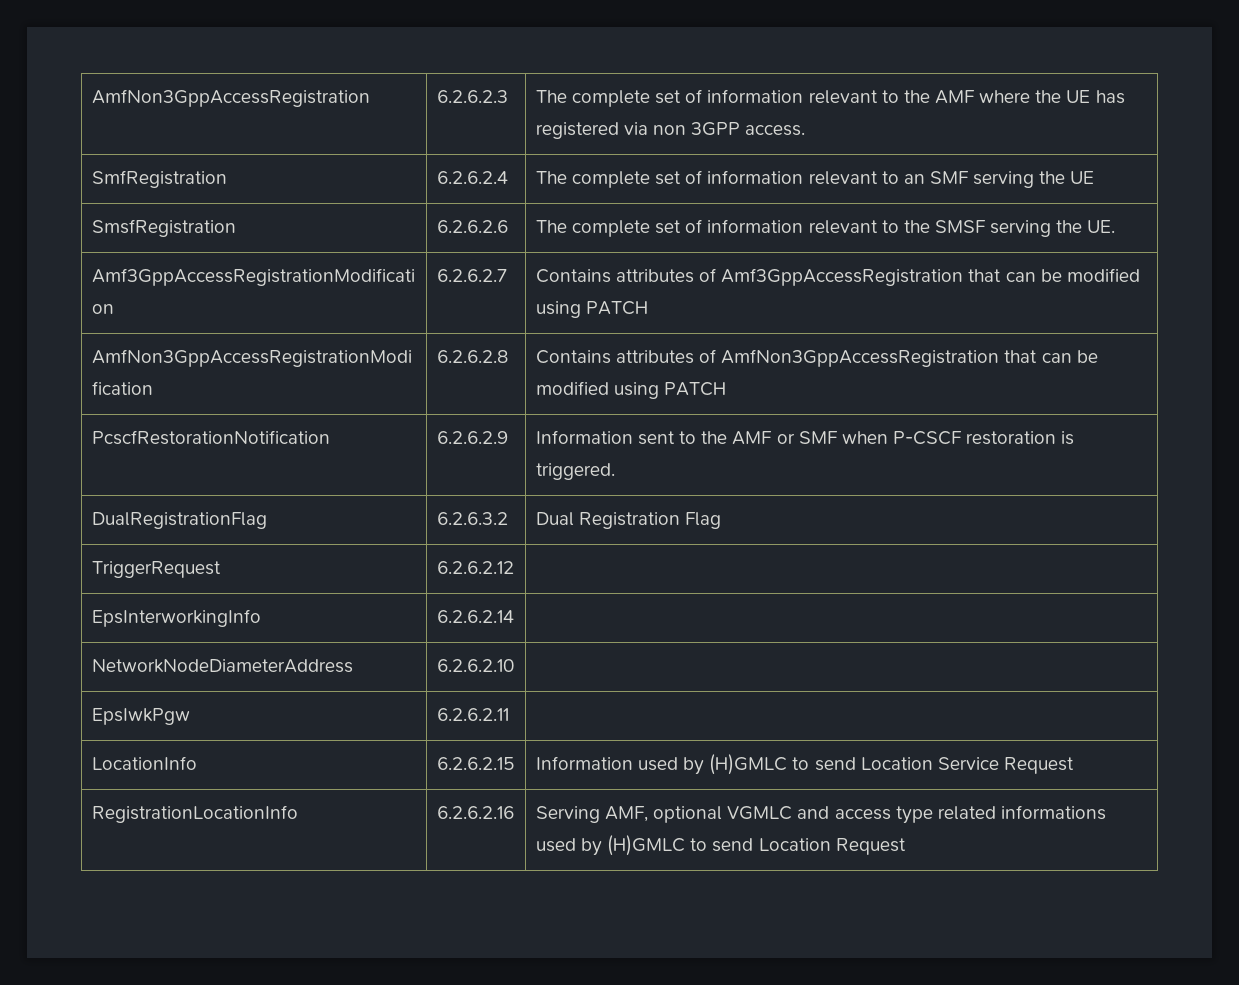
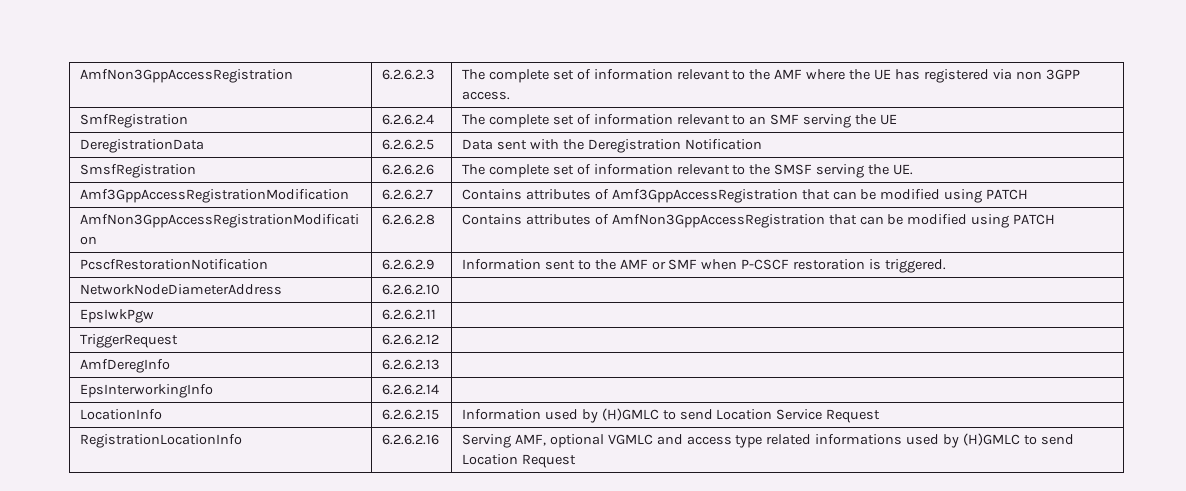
(1095, 177) none -> [79,139,204,153] [381,139,434,150] [461,139,762,153] // DeregistrationData | 6.2.6.2.5 | Data sent with the Deregistration Notification
[91,512,267,529] [436,512,508,525] [535,512,722,529] [91,561,221,578] [436,561,514,574] [91,609,261,627] [436,610,514,623] [91,659,353,673] [436,659,514,672] [91,708,190,725] [436,708,509,721] DualRegistrationFlag | 6.2.6.3.2 | Dual Registration Flag // TriggerRequest | 6.2.6.2.12 | // EpsInterworkingInfo | 6.2.6.2.14 | // NetworkNodeDiameterAddress | 6.2.6.2.10 | // EpsIwkPgw | 6.2.6.2.11 -> [79,284,282,295] [381,284,440,295] [79,309,154,323] [381,309,436,320] [79,334,178,348] [381,334,439,345] [79,359,170,373] [381,359,440,370] [79,384,213,398] [381,384,439,395] NetworkNodeDiameterAddress | 6.2.6.2.10 | // EpsIwkPgw | 6.2.6.2.11 | // TriggerRequest | 6.2.6.2.12 | // AmfDeregInfo | 6.2.6.2.13 | // EpsInterworkingInfo | 6.2.6.2.14

